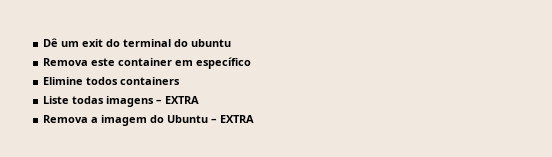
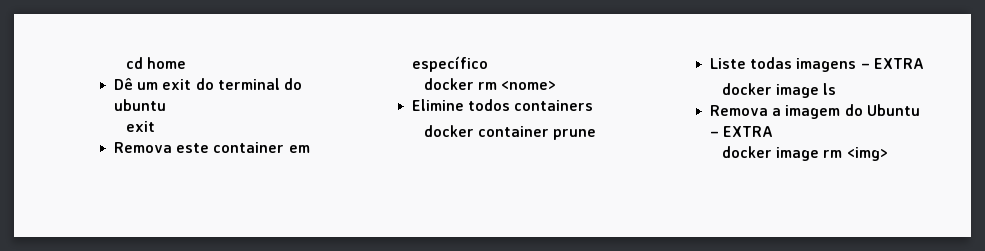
(42, 42) none -> [126,57,187,69] cd home //
(231, 43) none -> [126,121,156,132] // exit
(251, 63) none -> [424,78,557,90] // docker rm <nome>
(180, 81) none -> [424,125,597,140] // docker container prune
(199, 100) none -> [722,83,837,98] // docker image ls
(254, 119) none -> [722,146,888,161] // docker image rm <img>

